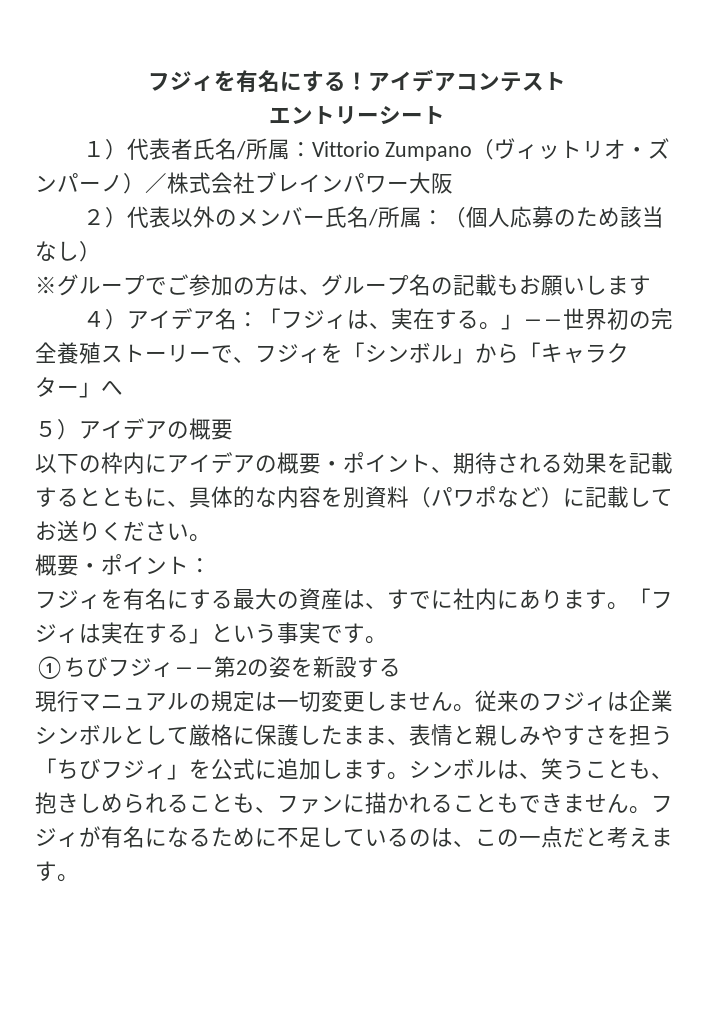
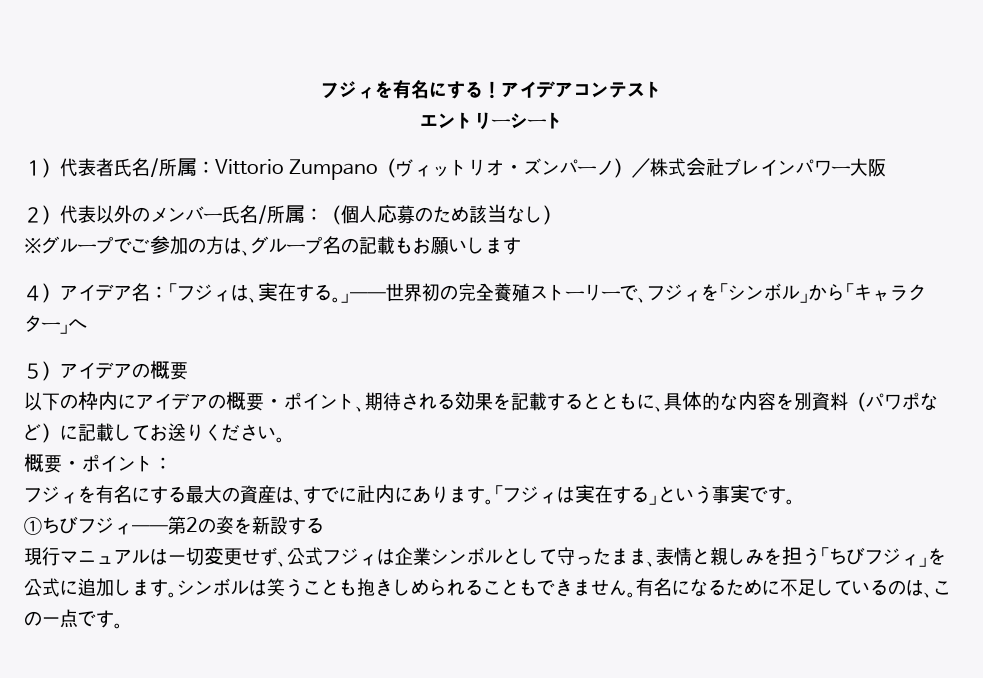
[189,690,255,712] の規定 -> (150, 556) none
[365,690,541,712] しません。従来の -> [242,547,323,567] せず、公式
[189,724,321,746] 厳格に保護し -> [557,547,593,566] 守っ
[541,725,607,745] やすさ -> (764, 557) none
[519,772,541,779] 、 -> (267, 587) none
[651,772,673,779] 、 -> (357, 587) none
[255,792,519,814] 、ファンに描かれることも -> (537, 587) none
[651,795,673,813] [35,826,101,847] フジィが -> (636, 595) none
[563,827,673,848] だと考えま -> [78,611,96,627] で

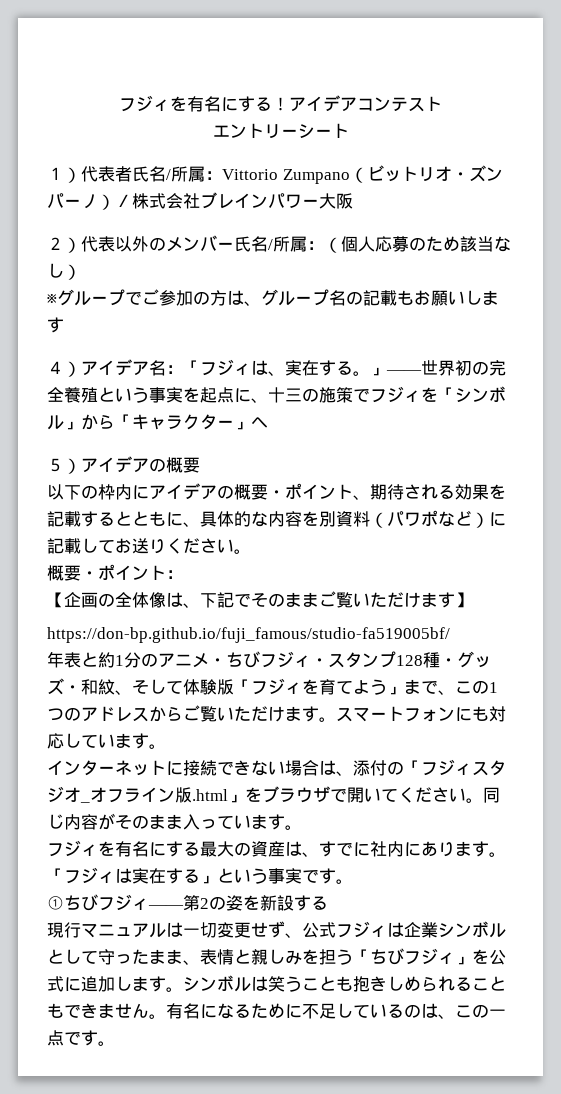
[396,159,433,177] ヴィ -> [366,165,384,181] ビ
[530,284,647,303] ストーリーで、 -> [98,387,370,403] という事実を起点に、十三の施策で
(172, 463) none -> [47,591,472,608] [47,627,450,643] [47,651,491,668] [47,678,498,695] [47,705,506,722] [47,733,166,749] [47,759,506,776] [47,786,500,803] [47,813,302,830] // 【企画の全体像は、下記でそのままご覧いただけます】 // https://don-bp.github.io/fuji_famous/studio-fa519005bf/ // 年表と約1分のアニメ・ちびフジィ・スタンプ128種・グッズ・和紋、そして体験版「フジィを育てよう」まで、この1つのアドレスからご覧いただけます。スマートフォンにも対応しています。 // インターネットに接続できない場合は、添付の「フジィスタジオ_オフライン版.html」をブラウザで開いてください。同じ内容がそのまま入っています。

